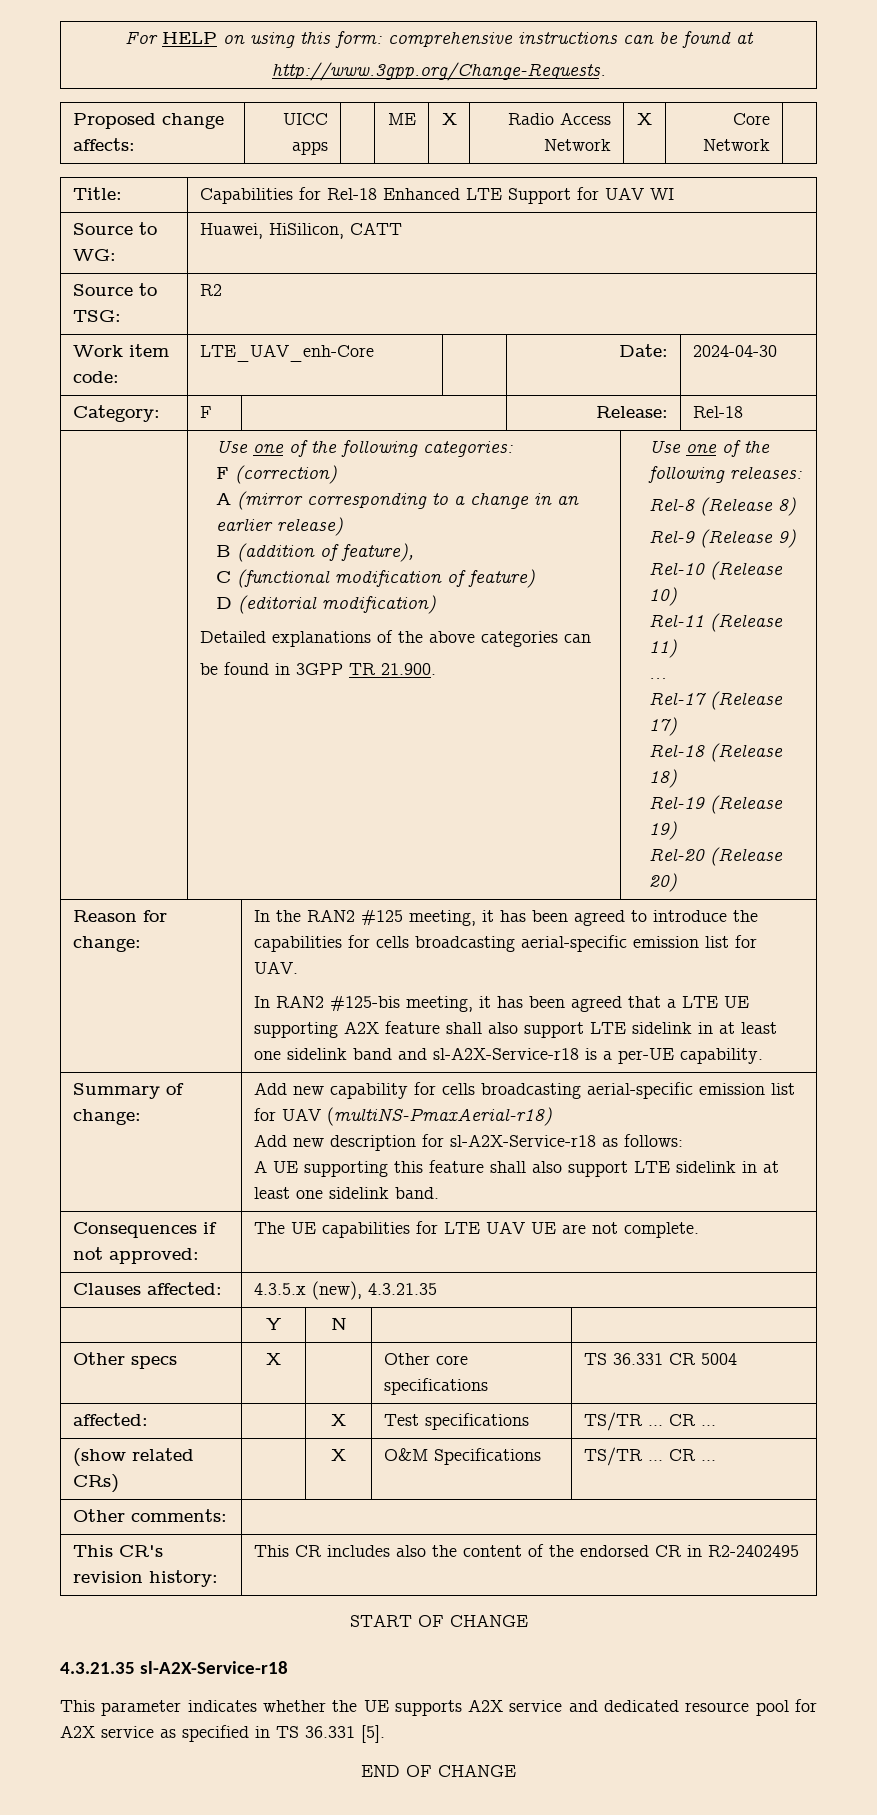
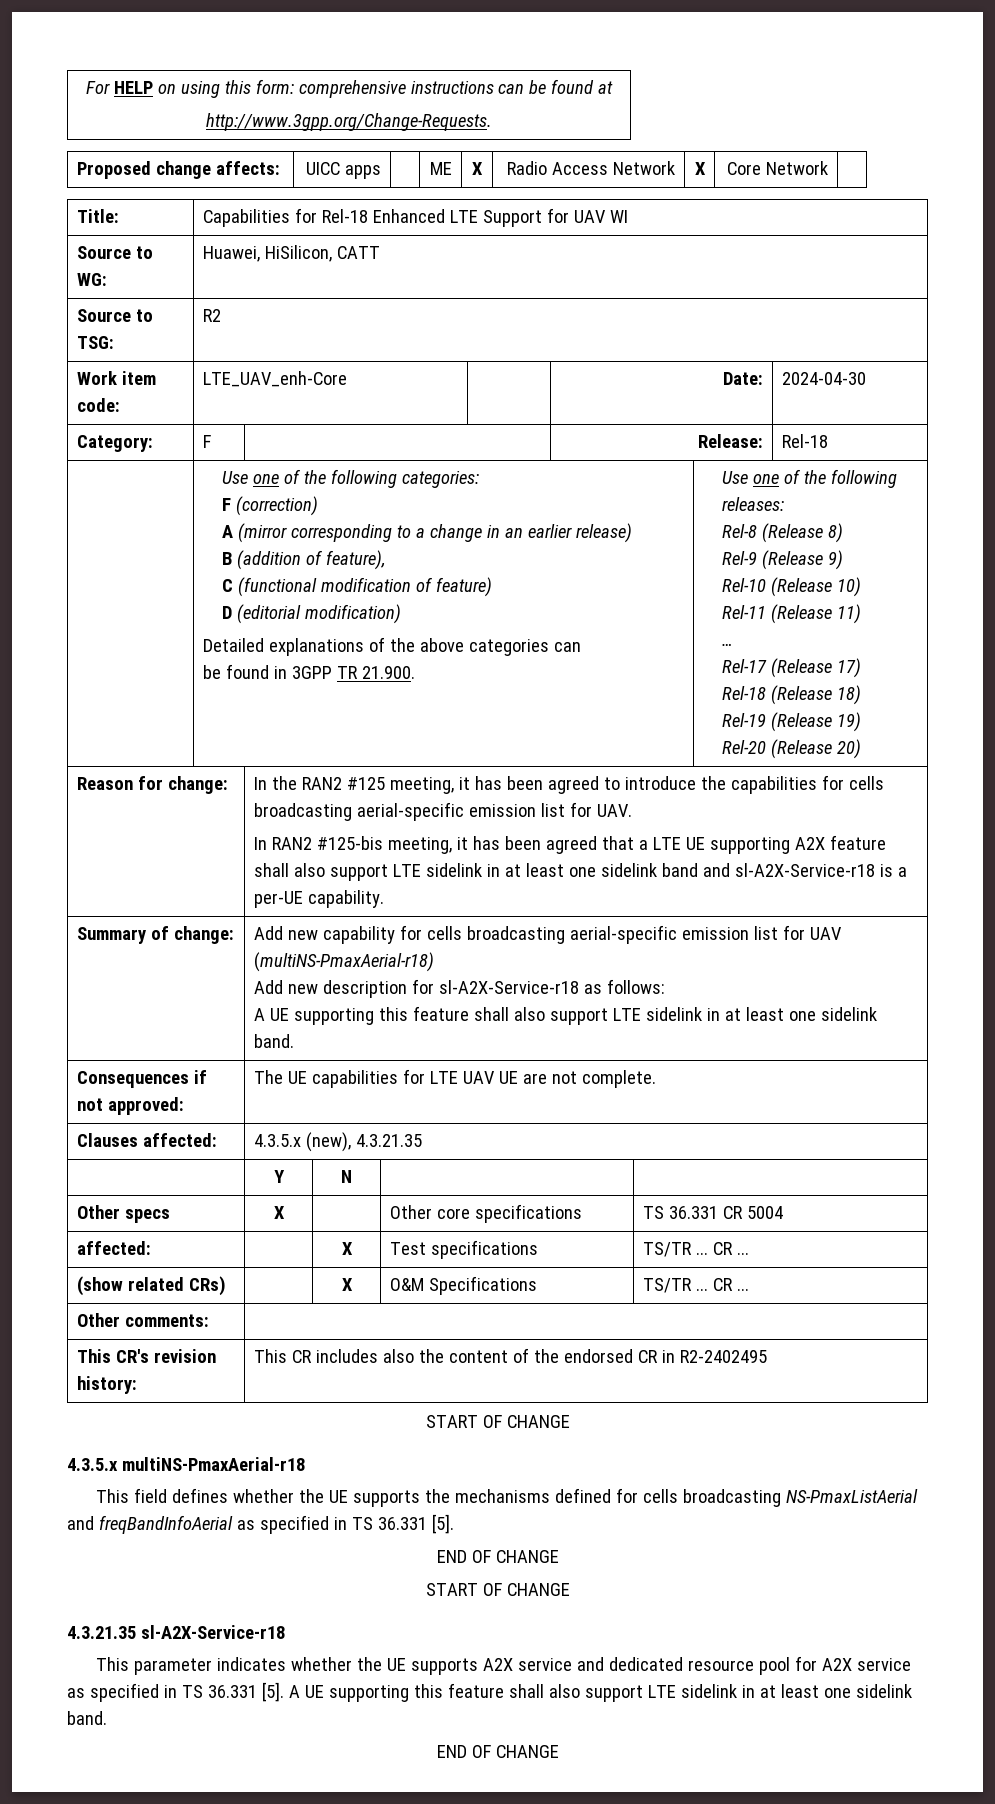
(528, 1620) none -> [67,1457,305,1471] [95,1488,918,1507] [67,1514,454,1534] [436,1550,559,1563] [425,1583,570,1596] // 4.3.5.x multiNS-PmaxAerial-r18 // This field defines whether the UE supports the mechanisms defined for cells broadcasting NS-PmaxListAerial and freqBandInfoAerial as specified in TS 36.331 [5]. // END OF CHANGE // START OF CHANGE
(385, 1734) none -> [288,1683,912,1702] [67,1711,107,1725] A UE supporting this feature shall also support LTE sidelink in at least one sidelink band.

